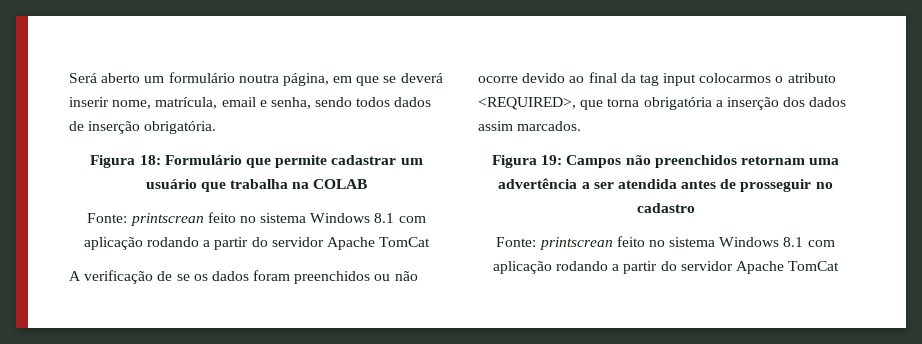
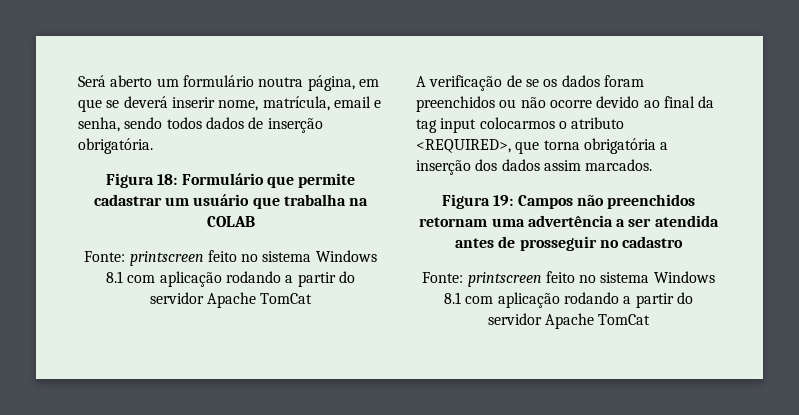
[130,213,204,226] printscrean -> [129,251,204,266] printscreen
[539,237,613,250] printscrean -> [467,272,542,287] printscreen

